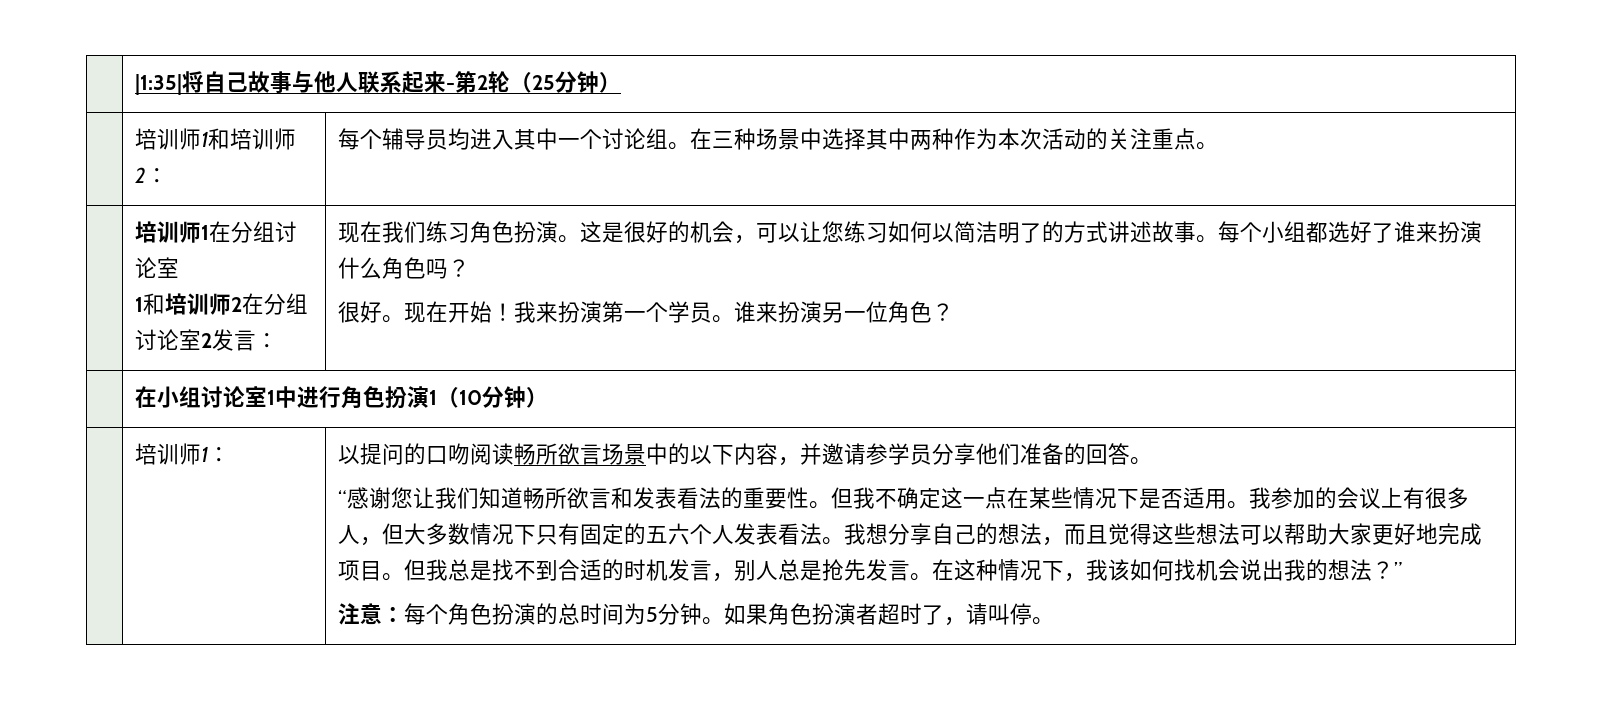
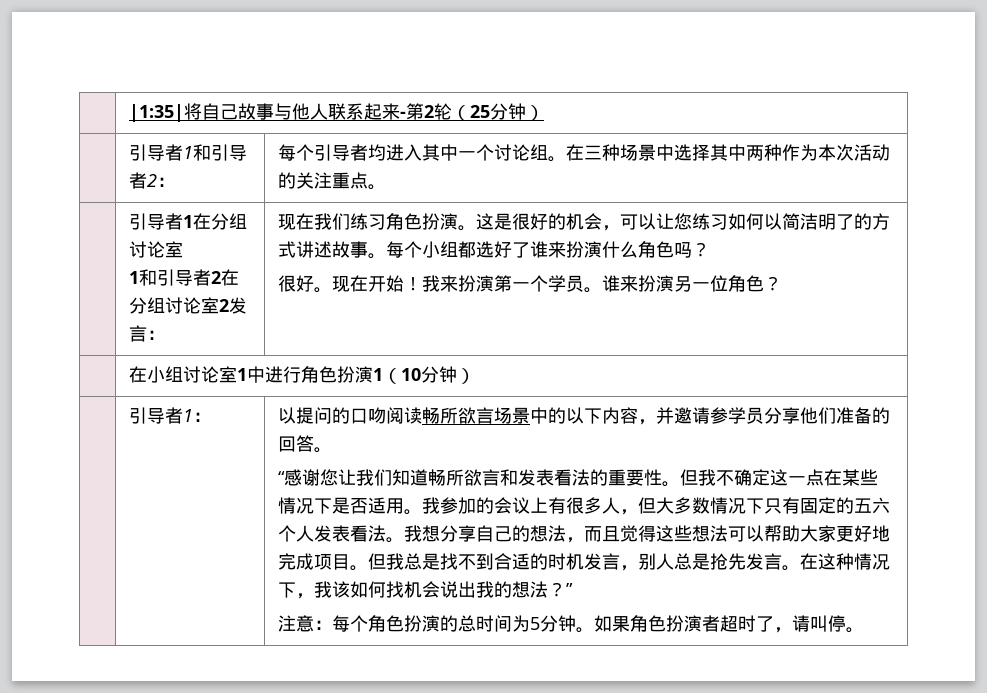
[134,128,296,150] 培训师1和培训师 -> [128,144,247,161] [128,172,147,189] 引导者1和引导者
[381,128,448,150] 辅导员 -> [313,144,368,161] 引导者
[134,221,201,243] 培训师 -> [128,213,183,230] 引导者
[164,293,231,315] 培训师 -> [156,269,211,286] 引导者
[134,443,201,465] 培训师 -> [128,407,183,424] 引导者

